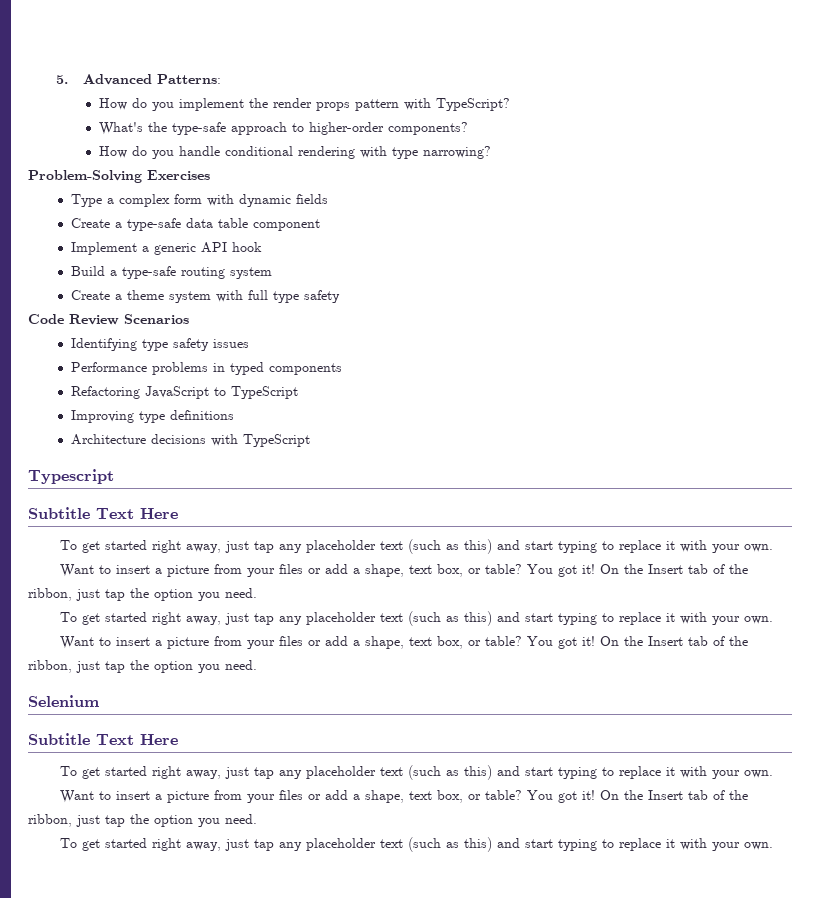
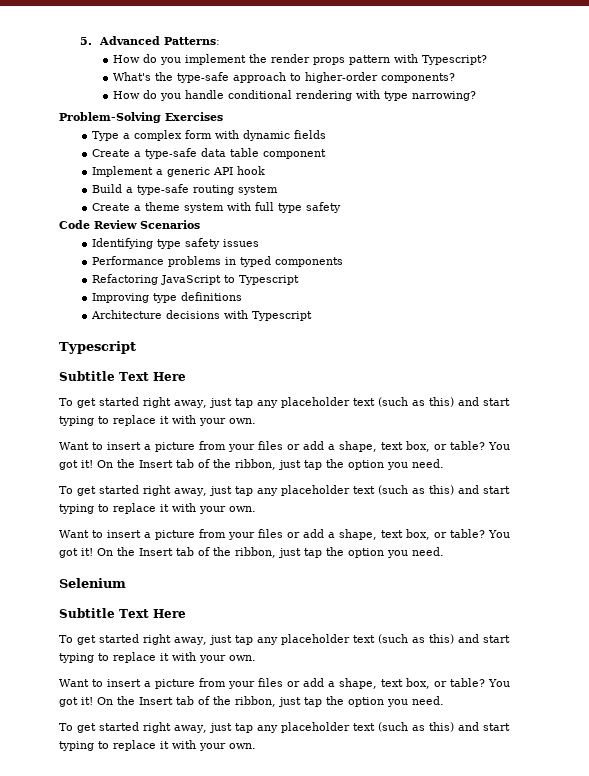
[435,98,510,111] TypeScript? -> [421,55,487,65] Typescript?
[231,386,299,399] TypeScript -> [238,275,299,285] Typescript
[243,434,311,447] TypeScript -> [251,311,312,321] Typescript

